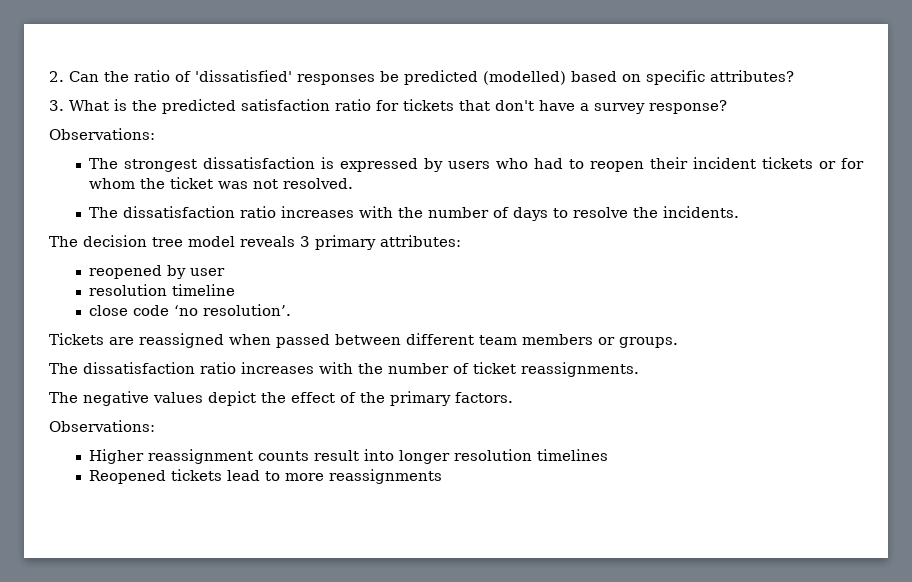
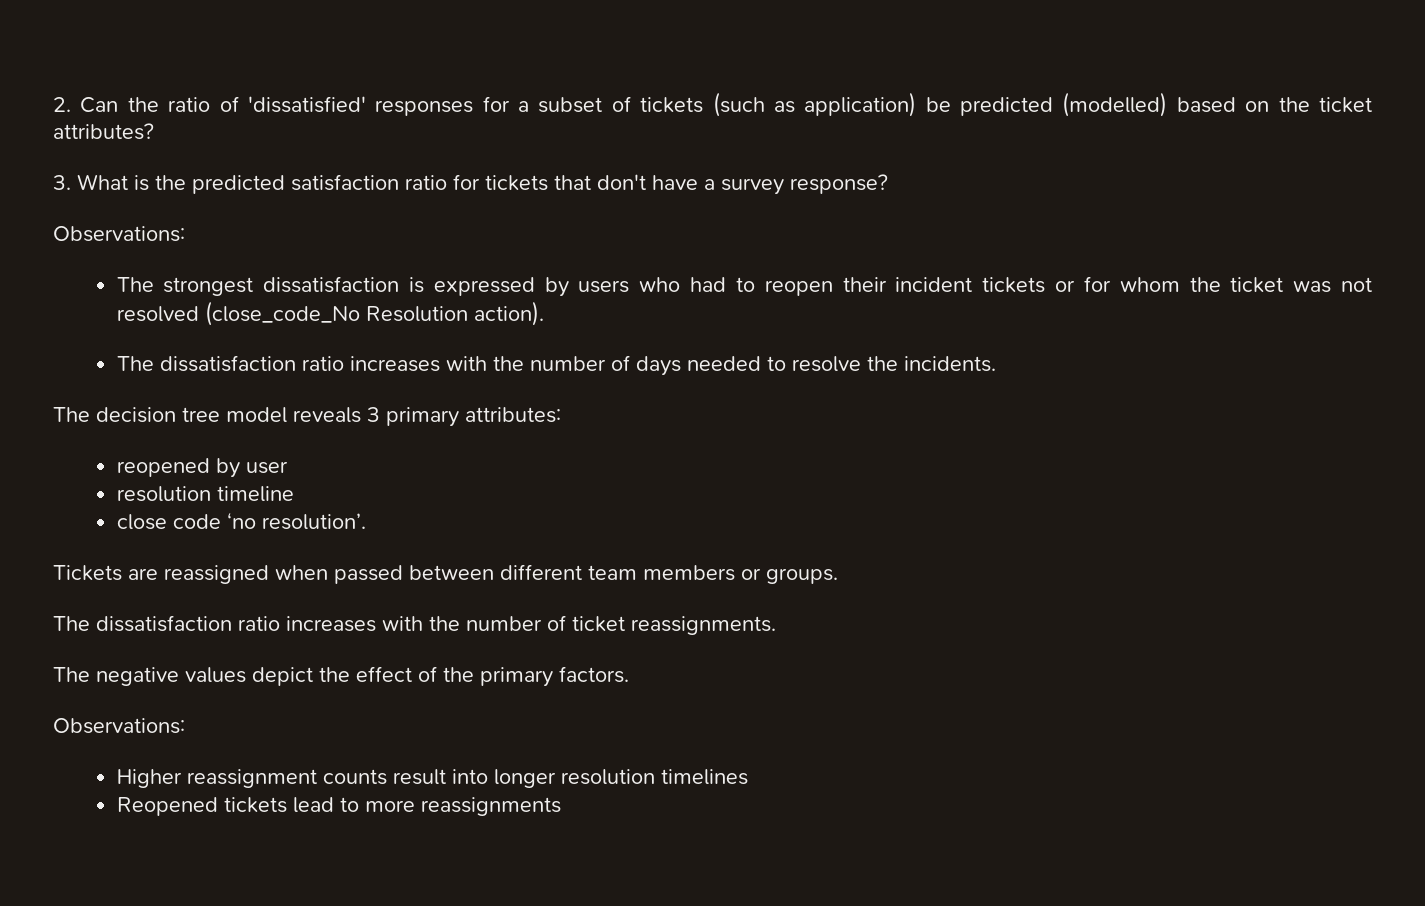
(375, 79) none -> [482,92,917,117] for a subset of tickets (such as application)
[646,70,705,85] specific -> [1278,97,1372,113] the ticket
[282,178,353,189] resolved. -> [116,301,544,326] resolved (close_code_No Resolution action).
(548, 214) none -> [686,356,761,371] needed

